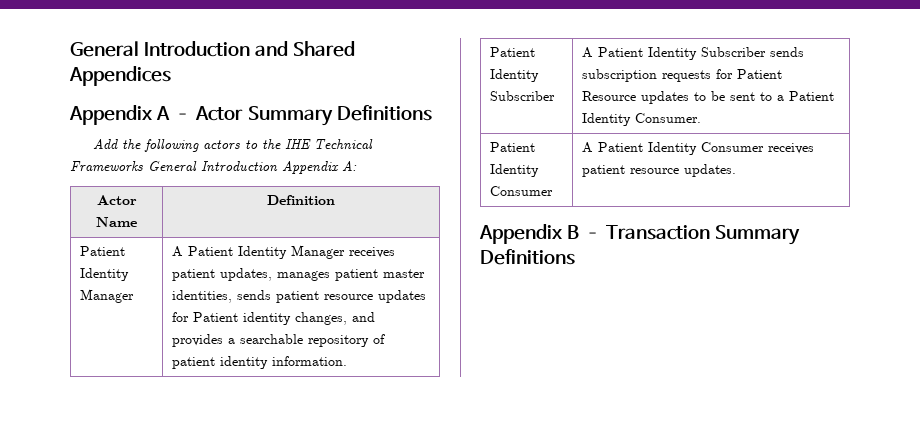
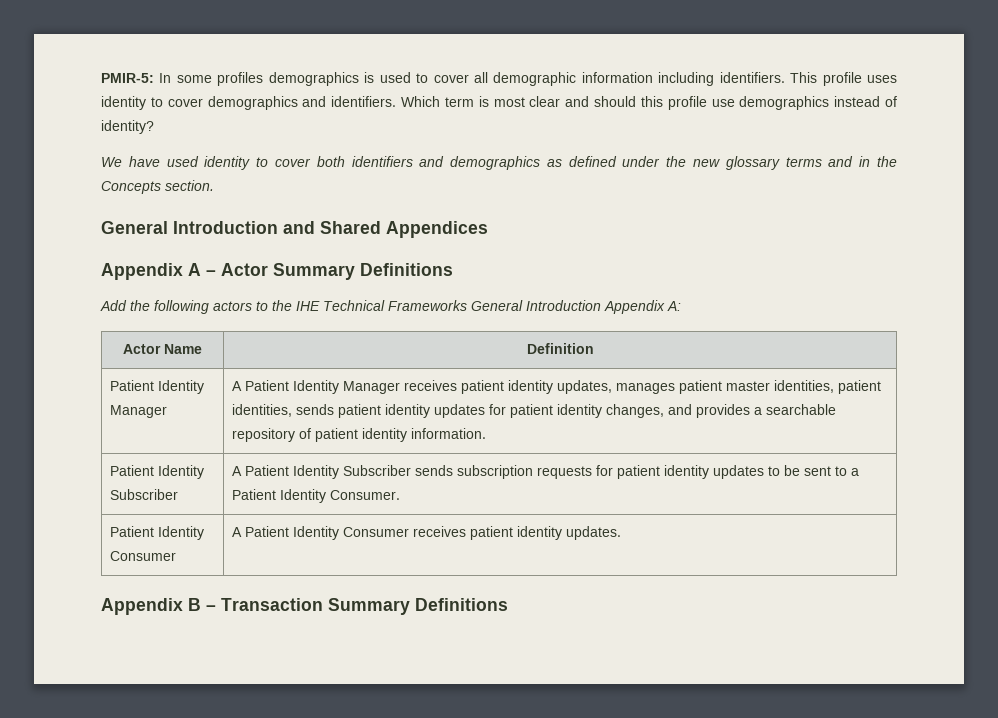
(70, 49) none -> [101,72,897,86] [101,96,898,110] [101,120,154,134] [101,156,897,170] [101,180,214,194] PMIR-5: In some profiles demographics is used to cover all demographic information including identifiers. This profile uses identity to cover demographics and identifiers. Which term is most clear and should this profile use demographics instead of identity? // We have used identity to cover both identifiers and demographics as defined under the new glossary terms and in the Concepts section. //
(215, 275) none -> [508,380,554,394] identity
(232, 296) none -> [838,380,882,394] [232,404,293,417] patient identities,
[323,294,373,300] resource -> [385,404,431,418] identity
[192,312,238,322] Patient -> [510,404,554,418] patient
[736,69,782,79] [581,91,636,101] Patient Resource -> [617,465,710,479] patient identity
[629,168,679,174] resource -> [517,526,563,540] identity

